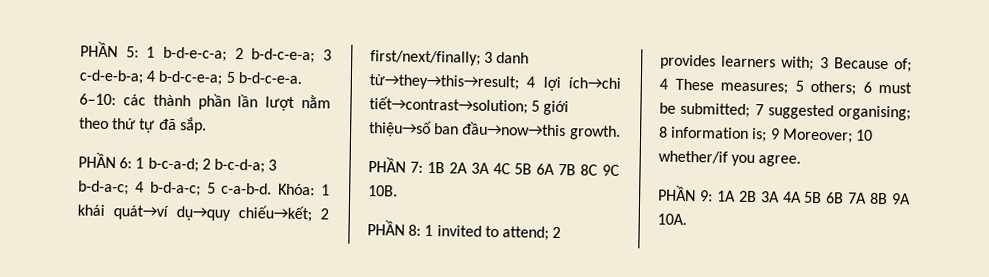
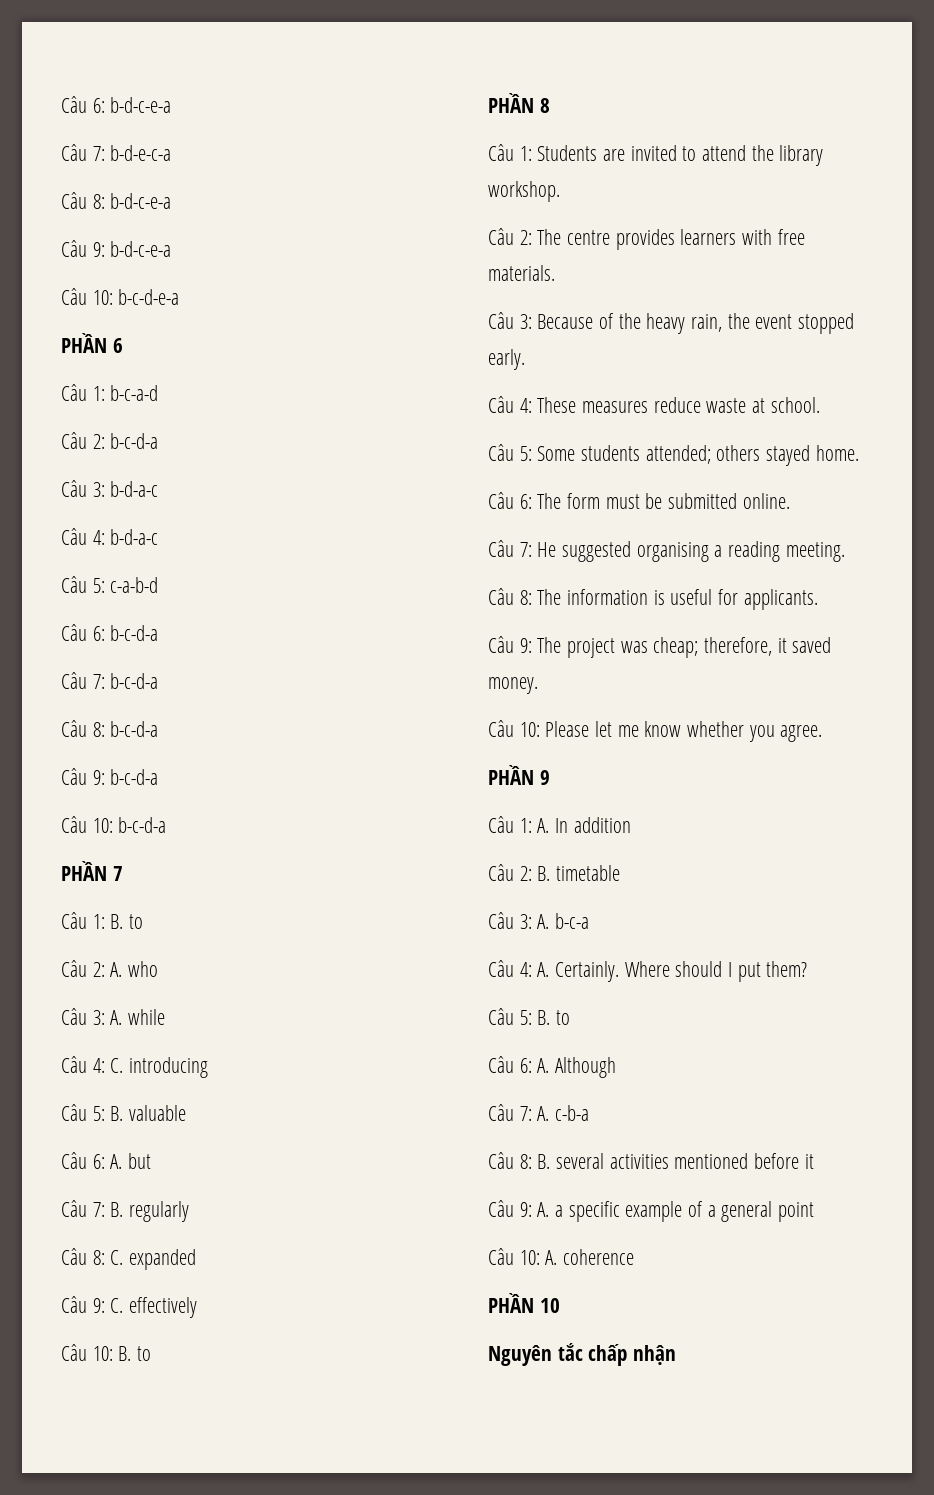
[80,41,332,64] [79,69,302,86] [79,93,331,111] [79,117,207,134] [78,152,278,174] [78,180,330,197] [77,204,329,223] [370,50,530,66] [369,74,621,92] [369,96,570,116] [369,120,621,140] [368,157,620,176] [368,185,398,197] [367,220,562,241] [660,54,912,73] [659,78,912,96] [659,102,911,121] [659,126,873,144] [658,150,802,167] [658,185,911,205] [657,213,687,225] PHẦN 5: 1 b-d-e-c-a; 2 b-d-c-e-a; 3 c-d-e-b-a; 4 b-d-c-e-a; 5 b-d-c-e-a. 6–10: các thành phần lần lượt nằm theo thứ tự đã sắp. // PHẦN 6: 1 b-c-a-d; 2 b-c-d-a; 3 b-d-a-c; 4 b-d-a-c; 5 c-a-b-d. Khóa: 1 khái quát→ví dụ→quy chiếu→kết; 2 first/next/finally; 3 danh từ→they→this→result; 4 lợi ích→chi tiết→contrast→solution; 5 giới thiệu→số ban đầu→now→this growth. // PHẦN 7: 1B 2A 3A 4C 5B 6A 7B 8C 9C 10B. // PHẦN 8: 1 invited to attend; 2 provides learners with; 3 Because of; 4 These measures; 5 others; 6 must be submitted; 7 suggested organising; 8 information is; 9 Moreover; 10 whether/if you agree. // PHẦN 9: 1A 2B 3A 4A 5B 6B 7A 8B 9A 10A. -> [61,96,172,113] [61,144,172,161] [61,192,172,209] [61,240,172,257] [61,288,180,305] [61,333,123,353] [61,384,159,401] [61,432,159,449] [61,480,159,497] [61,528,159,545] [61,576,159,593] [61,624,159,641] [61,672,159,689] [61,720,159,737] [61,768,159,785] [61,816,167,833] [61,861,123,881] [61,912,143,929] [61,960,159,977] [61,1008,166,1025] [61,1056,209,1078] [61,1104,186,1121] [61,1152,152,1169] [61,1200,189,1222] [61,1248,197,1270] [61,1296,198,1318] [61,1344,151,1361] [488,93,550,113] [488,144,824,166] [488,181,560,202] [488,228,805,250] [488,265,555,281] [488,312,855,334] [488,349,525,370] [488,396,820,413] [488,444,859,466] [488,492,790,509] [488,540,845,562] [488,588,818,610] [488,636,832,658] [488,677,538,694] [488,720,823,742] [488,765,550,785] [488,816,631,833] [488,864,620,881] [488,912,590,929] [488,960,808,982] [488,1008,570,1025] [488,1056,617,1078] [488,1104,590,1121] [488,1152,814,1169] [488,1200,815,1222] [488,1248,635,1265] [488,1293,560,1313] [488,1343,677,1366] Câu 6: b-d-c-e-a // Câu 7: b-d-e-c-a // Câu 8: b-d-c-e-a // Câu 9: b-d-c-e-a // Câu 10: b-c-d-e-a // PHẦN 6 // Câu 1: b-c-a-d // Câu 2: b-c-d-a // Câu 3: b-d-a-c // Câu 4: b-d-a-c // Câu 5: c-a-b-d // Câu 6: b-c-d-a // Câu 7: b-c-d-a // Câu 8: b-c-d-a // Câu 9: b-c-d-a // Câu 10: b-c-d-a // PHẦN 7 // Câu 1: B. to // Câu 2: A. who // Câu 3: A. while // Câu 4: C. introducing // Câu 5: B. valuable // Câu 6: A. but // Câu 7: B. regularly // Câu 8: C. expanded // Câu 9: C. effectively // Câu 10: B. to // PHẦN 8 // Câu 1: Students are invited to attend the library workshop. // Câu 2: The centre provides learners with free materials. // Câu 3: Because of the heavy rain, the event stopped early. // Câu 4: These measures reduce waste at school. // Câu 5: Some students attended; others stayed home. // Câu 6: The form must be submitted online. // Câu 7: He suggested organising a reading meeting. // Câu 8: The information is useful for applicants. // Câu 9: The project was cheap; therefore, it saved money. // Câu 10: Please let me know whether you agree. // PHẦN 9 // Câu 1: A. In addition // Câu 2: B. timetable // Câu 3: A. b-c-a // Câu 4: A. Certainly. Where should I put them? // Câu 5: B. to // Câu 6: A. Although // Câu 7: A. c-b-a // Câu 8: B. several activities mentioned before it // Câu 9: A. a specific example of a general point // Câu 10: A. coherence // PHẦN 10 // Nguyên tắc chấp nhận

